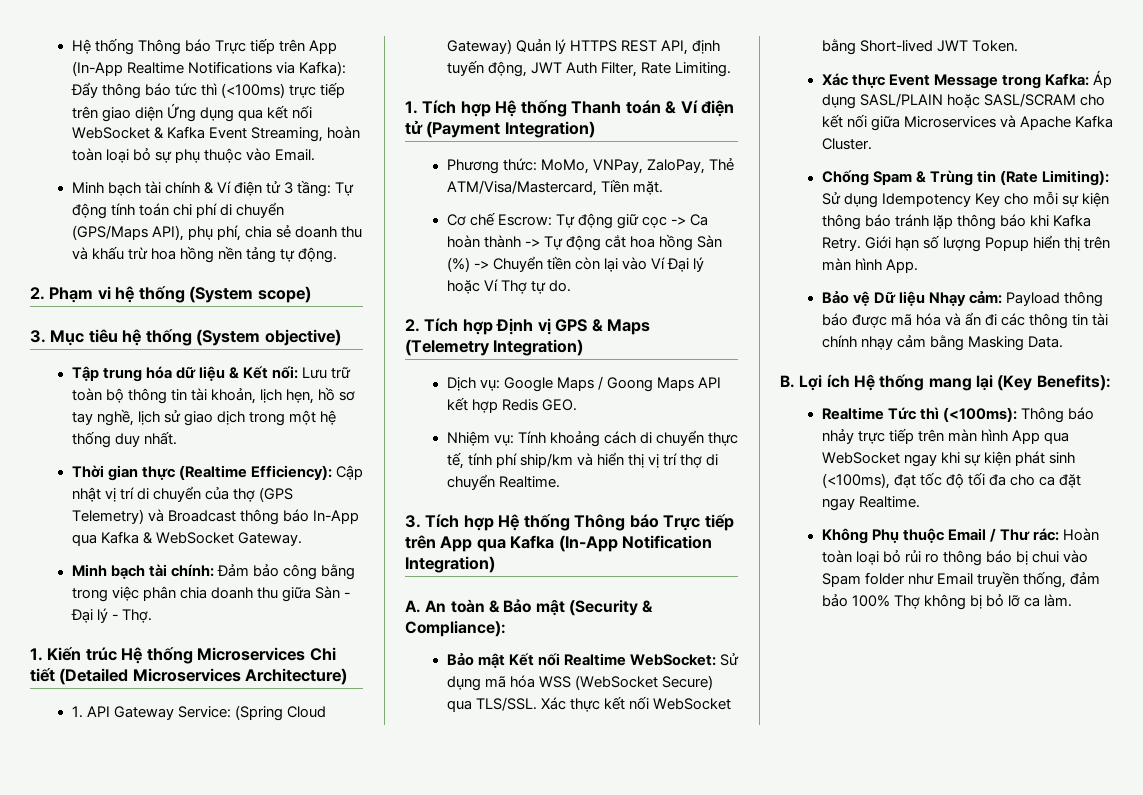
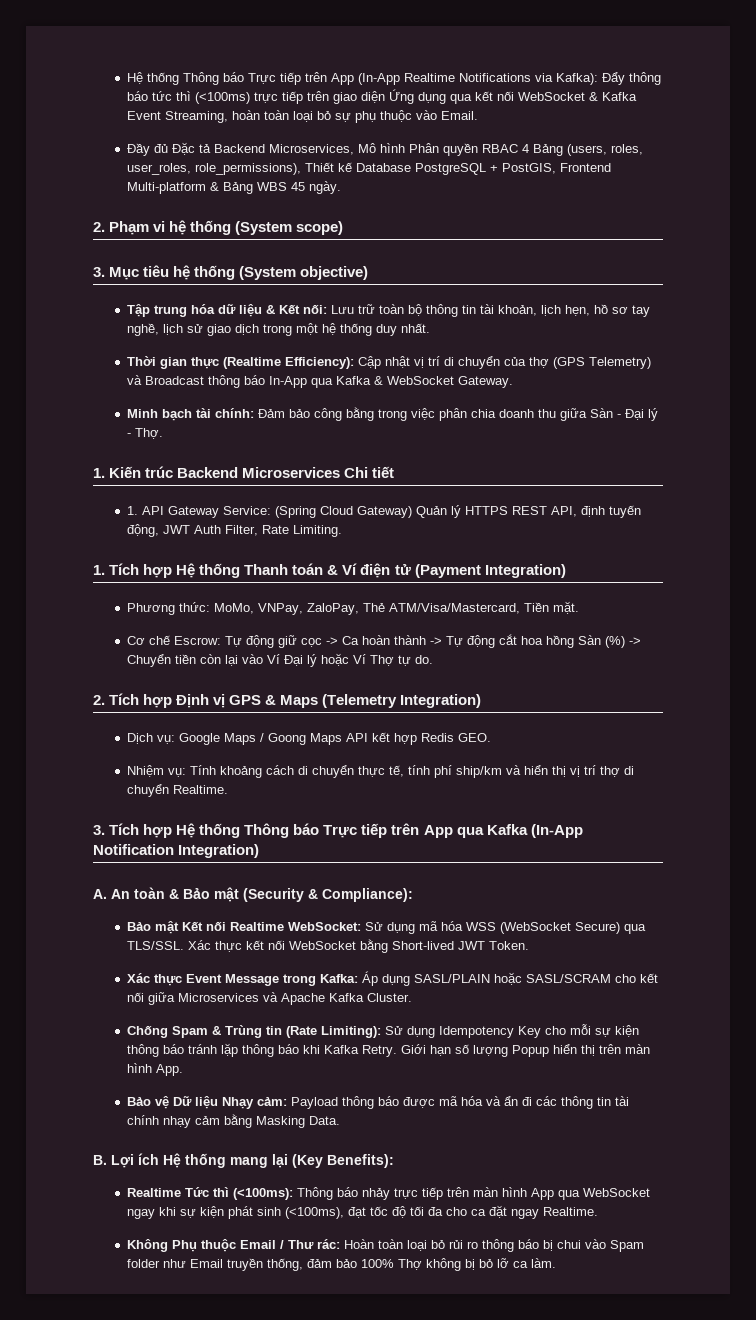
[71,180,355,197] [71,202,284,219] [71,225,362,241] [71,246,338,263] Minh bạch tài chính & Ví điện tử 3 tầng: Tự động tính toán chi phí di chuyển (GPS/Maps API), phụ phí, chia sẻ doanh thu và khấu trừ hoa hồng nền tảng tự động. -> [126,142,643,156] [126,162,611,175] [126,181,341,194] Đầy đủ Đặc tả Backend Microservices, Mô hình Phân quyền RBAC 4 Bảng (users, roles, user_roles, role_permissions), Thiết kế Database PostgreSQL + PostGIS, Frontend Multi-platform & Bảng WBS 45 ngày.
[121,647,193,664] Hệ thống -> [177,467,239,478] Backend
[59,668,348,685] (Detailed Microservices Architecture) -> (395, 472) none

